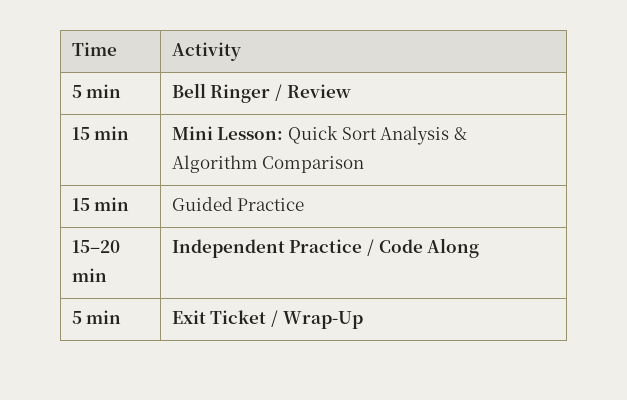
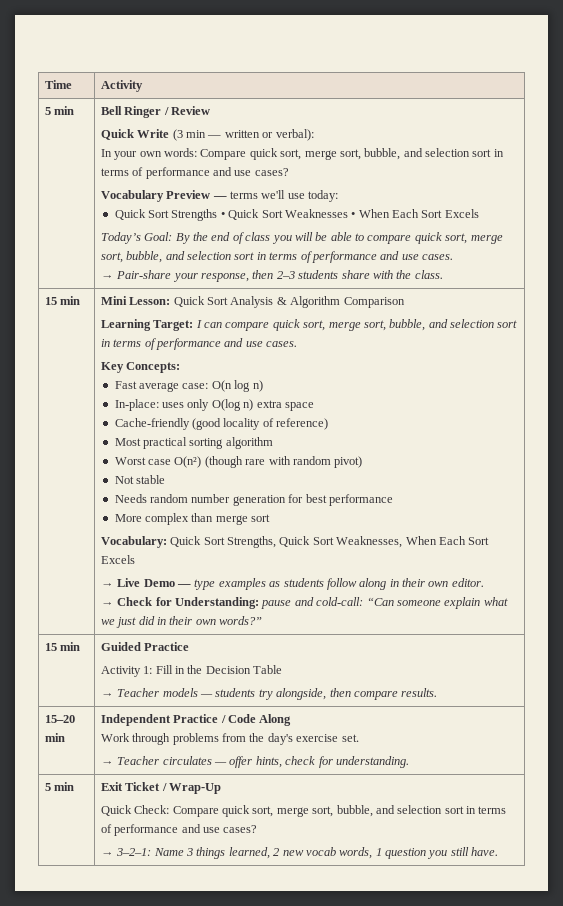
(351, 91) none -> [100,129,314,141] [100,148,504,160] [100,167,289,179] [100,190,339,202] [114,209,479,221] [100,232,503,244] [100,251,454,263] [100,270,443,282] // Quick Write (3 min — written or verbal): // In your own words: Compare quick sort, merge sort, bubble, and selection sort in terms of performance and use cases? // Vocabulary Preview — terms we'll use today: // Quick Sort Strengths • Quick Sort Weaknesses • When Each Sort Excels // Today’s Goal: By the end of class you will be able to compare quick sort, merge sort, bubble, and selection sort in terms of performance and use cases. // → Pair-share your response, then 2–3 students share with the class.
[71,197,130,211] [171,197,305,211] // 15 min | Guided Practice -> [100,319,518,331] [100,338,298,350] [100,362,181,373] [114,380,263,392] [114,399,314,411] [114,418,329,430] [114,437,273,449] [114,456,363,468] [114,475,166,484] [114,494,393,506] [114,513,271,525] [100,536,490,548] [100,555,135,564] [100,578,484,590] [100,597,508,609] [100,616,263,628] [44,642,81,651] [100,642,190,651] [100,665,283,677] [100,688,438,700] // Learning Target: I can compare quick sort, merge sort, bubble, and selection sort in terms of performance and use cases. // Key Concepts: // Fast average case: O(n log n) // In-place: uses only O(log n) extra space // Cache-friendly (good locality of reference) // Most practical sorting algorithm // Worst case O(n²) (though rare with random pivot) // Not stable // Needs random number generation for best performance // More complex than merge sort // Vocabulary: Quick Sort Strengths, Quick Sort Weaknesses, When Each Sort Excels // → Live Demo — type examples as students follow along in their own editor. // → Check for Understanding: pause and cold-call: “Can someone explain what we just did in their own words?” // 15 min | Guided Practice // Activity 1: Fill in the Decision Table // → Teacher models — students try alongside, then compare results.
(480, 248) none -> [100,733,359,745] [100,756,409,768] // Work through problems from the day's exercise set. // → Teacher circulates — offer hints, check for understanding.
(363, 320) none -> [100,805,507,817] [100,824,258,836] [100,847,499,859] // Quick Check: Compare quick sort, merge sort, bubble, and selection sort in terms of performance and use cases? // → 3–2–1: Name 3 things learned, 2 new vocab words, 1 question you still have.

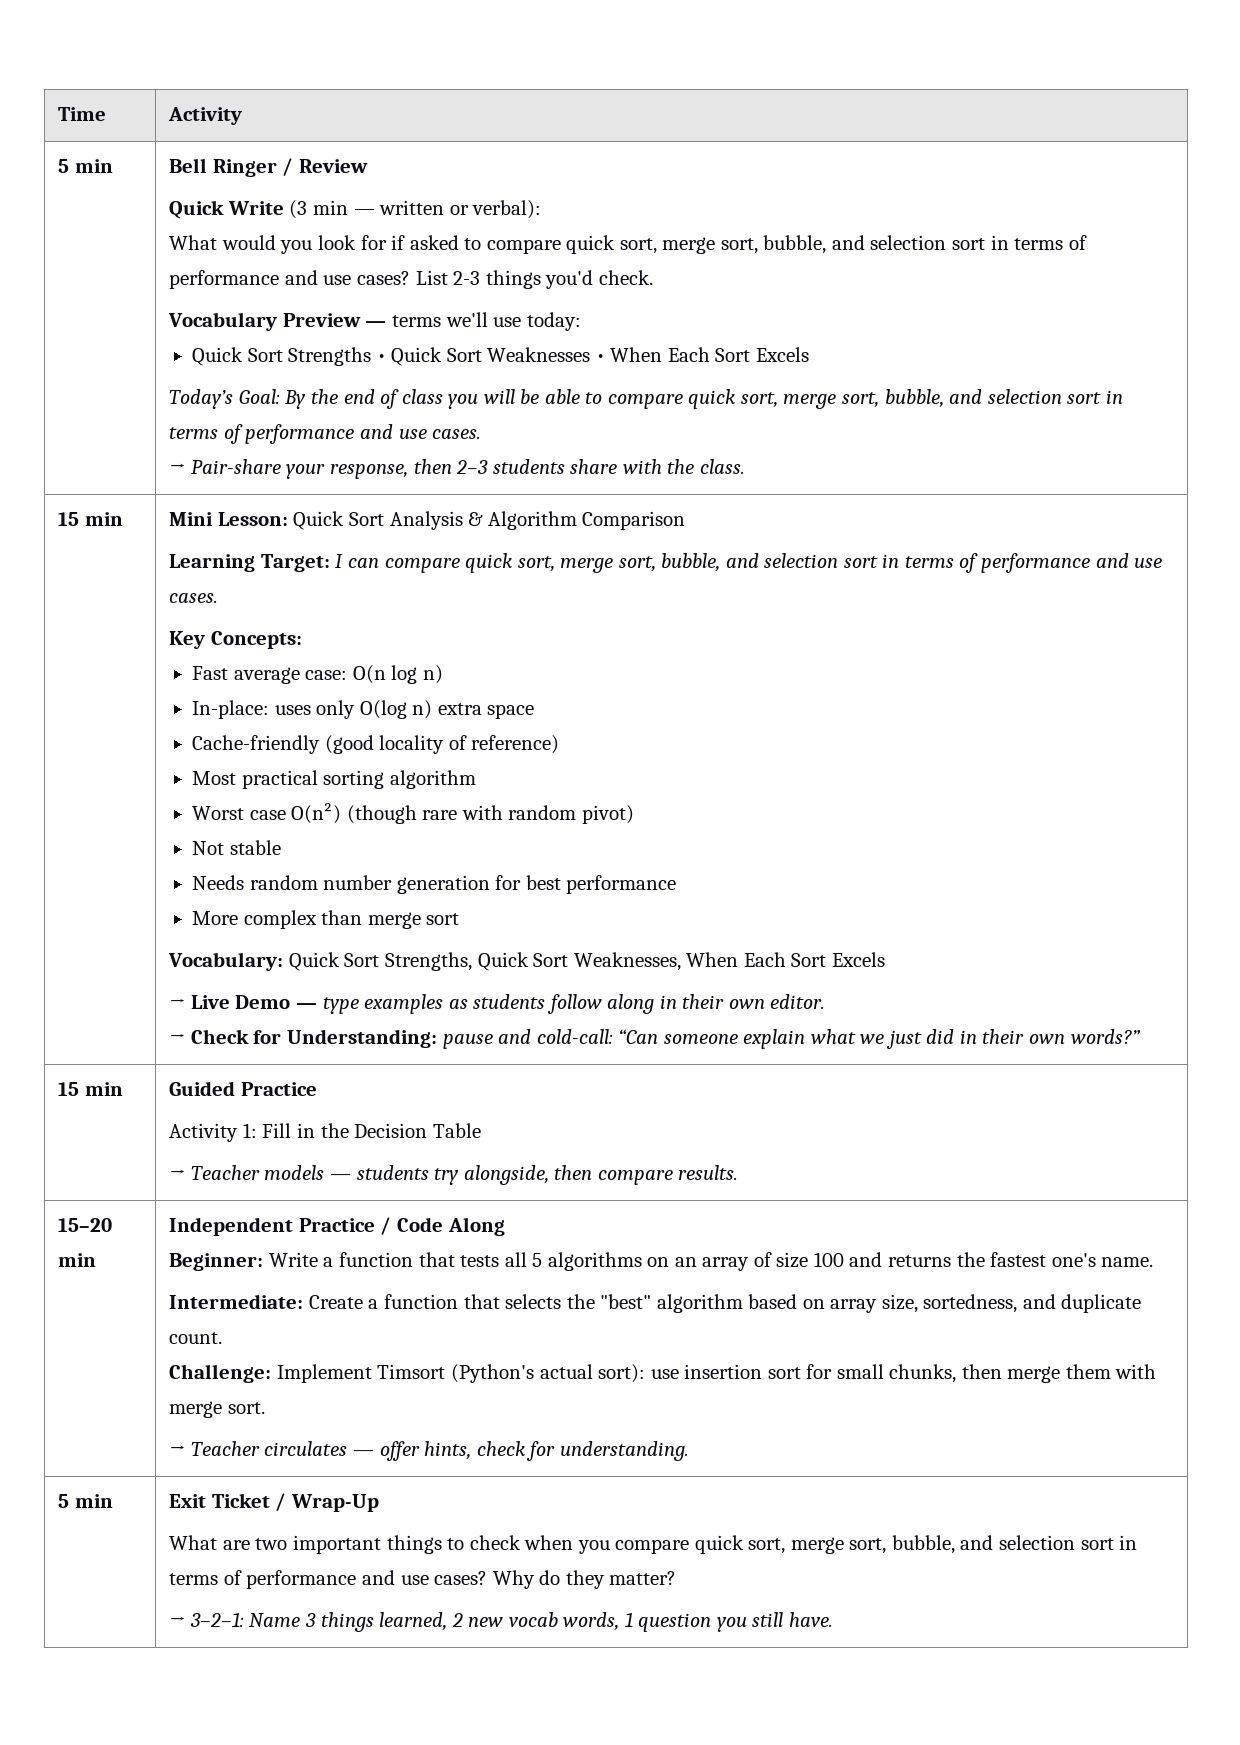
[100,148,247,160] In your own words: Compare -> [169,235,561,254] What would you look for if asked to compare
(289, 172) none -> [415,270,653,289] List 2-3 things you'd check.
[100,733,359,745] Work through problems from the day's exercise set. -> [169,1252,1154,1271] [169,1294,1142,1313] [169,1332,223,1344] [169,1364,1157,1383] [169,1401,265,1418] Beginner: Write a function that tests all 5 algorithms on an array of size 100 and returns the fastest one's name. // Intermediate: Create a function that selects the "best" algorithm based on array size, sortedness, and duplicate count. // Challenge: Implement Timsort (Python's actual sort): use insertion sort for small chunks, then merge them with merge sort.
[100,805,219,817] Quick Check: Compare -> [169,1535,690,1554] What are two important things to check when you compare
(258, 829) none -> [492,1570,677,1589] Why do they matter?

